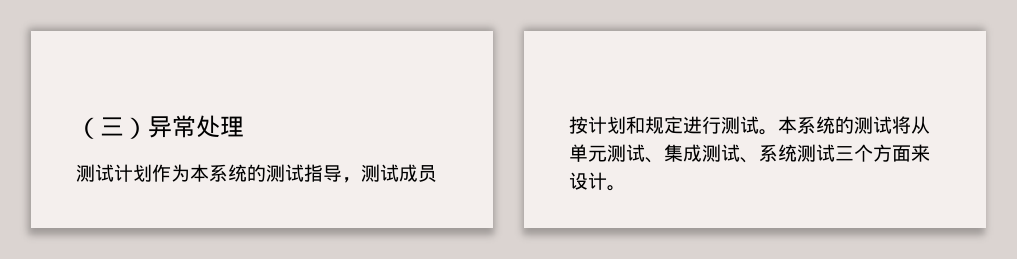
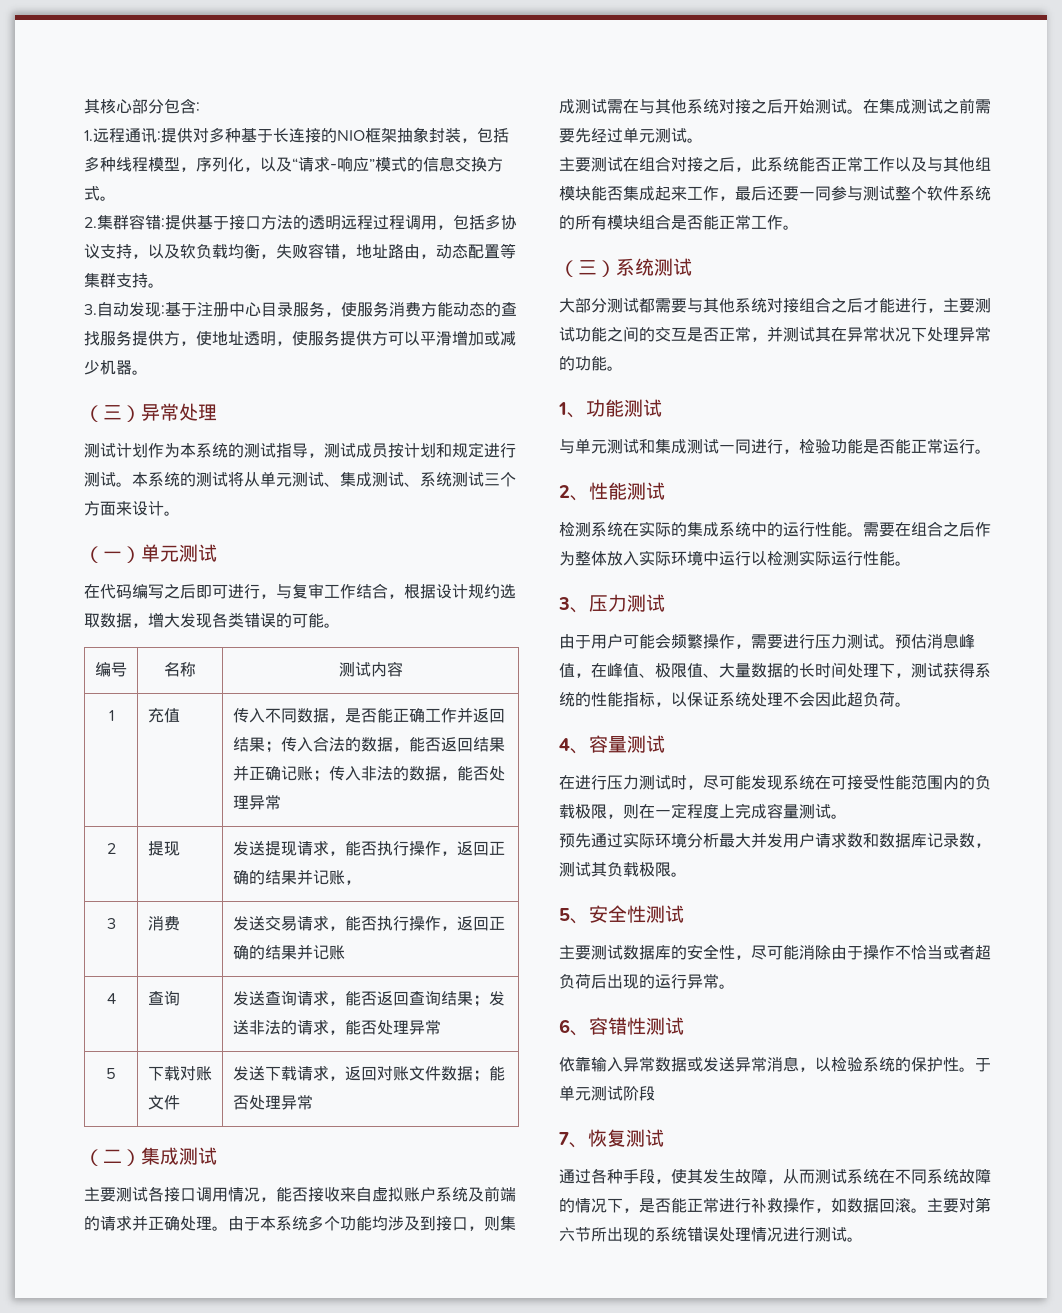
(76, 128) none -> [84,98,200,114] [84,127,509,143] [84,156,503,172] [84,186,116,201] [84,214,517,230] [84,243,516,259] [84,273,164,288] [84,301,517,317] [84,330,516,346] [84,360,148,375] 其核心部分包含: // 1.远程通讯:提供对多种基于长连接的NIO框架抽象封装，包括多种线程模型，序列化，以及“请求-响应”模式的信息交换方式。 // 2.集群容错:提供基于接口方法的透明远程过程调用，包括多协议支持，以及软负载均衡，失败容错，地址路由，动态配置等集群支持。 // 3.自动发现:基于注册中心目录服务，使服务消费方能动态的查找服务提供方，使地址透明，使服务提供方可以平滑增加或减少机器。 //
(626, 188) none -> [84,544,217,563] [84,583,516,599] [84,612,340,628] [95,662,127,677] [164,662,196,677] [338,661,403,677] [108,710,114,721] [147,708,180,723] [232,707,505,723] [232,736,505,753] [232,765,505,782] [232,795,281,810] [106,843,116,854] [147,841,180,856] [232,840,505,856] [232,869,361,885] [106,918,116,929] [147,916,180,931] [232,915,505,931] [232,944,345,960] [106,993,116,1004] [147,990,180,1006] [232,990,505,1007] [232,1019,441,1035] [106,1068,116,1079] [147,1066,212,1081] [147,1095,180,1110] [232,1065,505,1082] [232,1095,313,1110] [84,1147,217,1166] [84,1186,516,1202] [84,1215,516,1231] [559,98,991,114] [559,127,703,143] [559,156,991,172] [559,185,991,201] [559,214,799,230] [559,258,692,277] [559,297,991,313] [559,326,991,342] [559,356,623,371] [558,399,662,418] [559,438,991,454] [559,482,665,501] [559,521,991,537] [559,550,911,566] [558,594,665,613] [559,633,975,649] [559,662,991,678] [559,691,911,707] [559,735,665,754] [559,775,991,790] [559,803,847,819] [559,832,991,848] [559,862,687,877] [559,905,684,924] [559,944,991,960] [559,974,735,989] [559,1017,684,1036] [559,1056,991,1072] [559,1085,655,1101] [559,1129,664,1148] [559,1168,991,1184] [559,1197,991,1213] [559,1227,863,1242] // （一）单元测试 // 在代码编写之后即可进行，与复审工作结合，根据设计规约选取数据，增大发现各类错误的可能。 // 编号 | 名称 | 测试内容 // 1 | 充值 | 传入不同数据，是否能正确工作并返回结果；传入合法的数据，能否返回结果并正确记账；传入非法的数据，能否处理异常 // 2 | 提现 | 发送提现请求，能否执行操作，返回正确的结果并记账， // 3 | 消费 | 发送交易请求，能否执行操作，返回正确的结果并记账 // 4 | 查询 | 发送查询请求，能否返回查询结果；发送非法的请求，能否处理异常 // 5 | 下载对账文件 | 发送下载请求，返回对账文件数据；能否处理异常 // （二）集成测试 // 主要测试各接口调用情况，能否接收来自虚拟账户系统及前端的请求并正确处理。由于本系统多个功能均涉及到接口，则集成测试需在与其他系统对接之后开始测试。在集成测试之前需要先经过单元测试。 // 主要测试在组合对接之后，此系统能否正常工作以及与其他组模块能否集成起来工作，最后还要一同参与测试整个软件系统的所有模块组合是否能正常工作。 // （三）系统测试 // 大部分测试都需要与其他系统对接组合之后才能进行，主要测试功能之间的交互是否正常，并测试其在异常状况下处理异常的功能。 // 1、功能测试 // 与单元测试和集成测试一同进行，检验功能是否能正常运行。 // 2、性能测试 // 检测系统在实际的集成系统中的运行性能。需要在组合之后作为整体放入实际环境中运行以检测实际运行性能。 // 3、压力测试 // 由于用户可能会频繁操作，需要进行压力测试。预估消息峰值，在峰值、极限值、大量数据的长时间处理下，测试获得系统的性能指标，以保证系统处理不会因此超负荷。 // 4、容量测试 // 在进行压力测试时，尽可能发现系统在可接受性能范围内的负载极限，则在一定程度上完成容量测试。 // 预先通过实际环境分析最大并发用户请求数和数据库记录数，测试其负载极限。 // 5、安全性测试 // 主要测试数据库的安全性，尽可能消除由于操作不恰当或者超负荷后出现的运行异常。 // 6、容错性测试 // 依靠输入异常数据或发送异常消息，以检验系统的保护性。于单元测试阶段 // 7、恢复测试 // 通过各种手段，使其发生故障，从而测试系统在不同系统故障的情况下，是否能正常进行补救操作，如数据回滚。主要对第六节所出现的系统错误处理情况进行测试。

